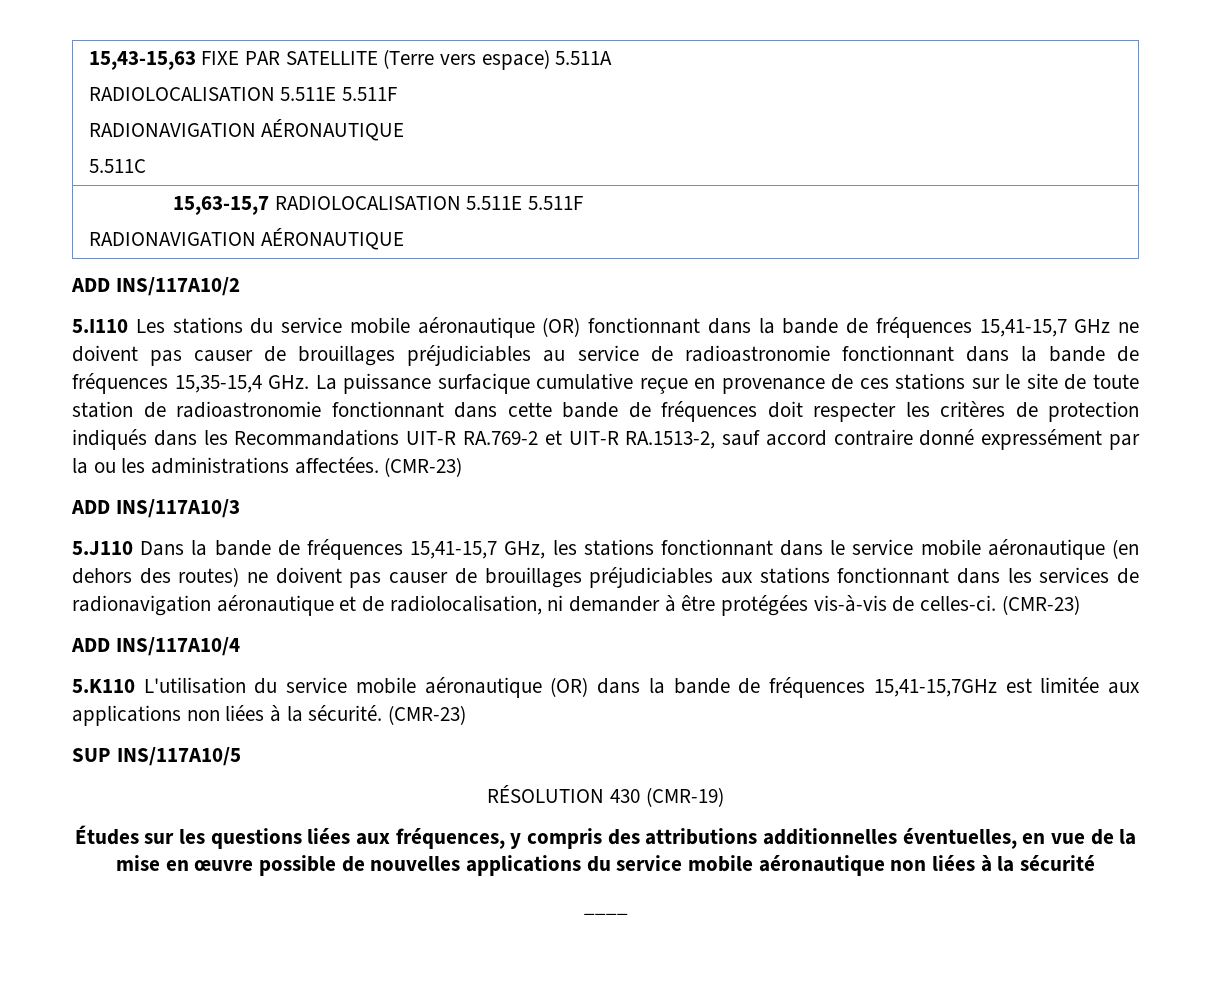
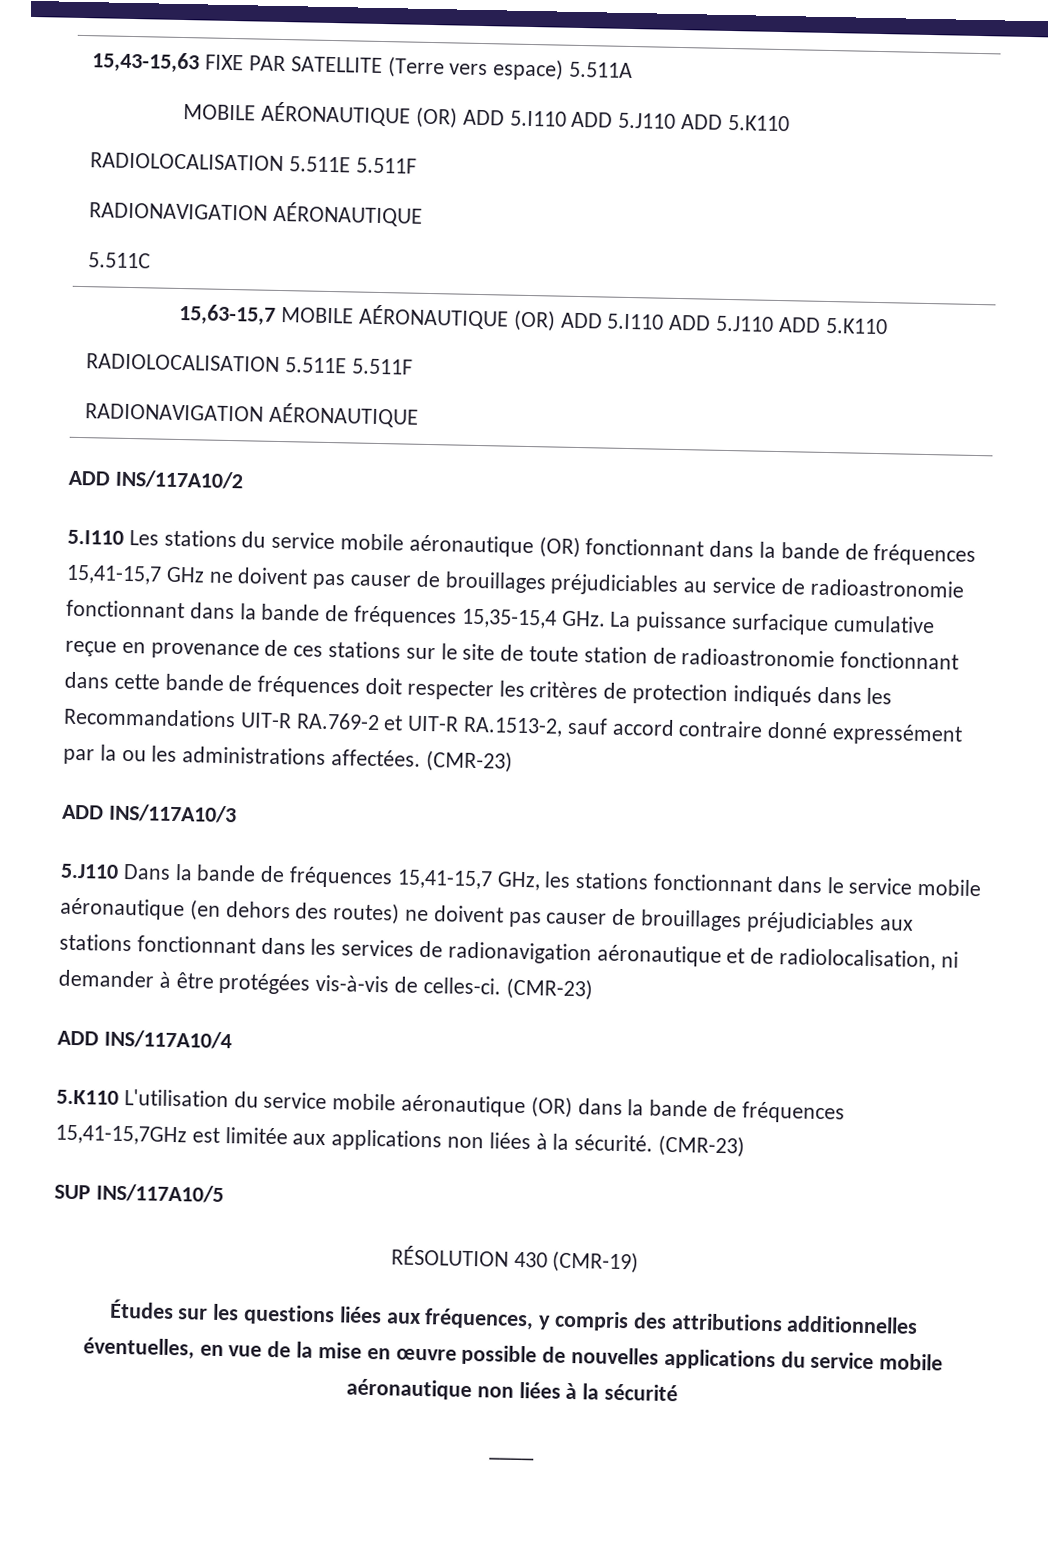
(613, 58) none -> [183,101,790,132] // MOBILE AÉRONAUTIQUE (OR) ADD 5.I110 ADD 5.J110 ADD 5.K110
(269, 205) none -> [281,304,888,335] MOBILE AÉRONAUTIQUE (OR) ADD 5.I110 ADD 5.J110 ADD 5.K110 //

